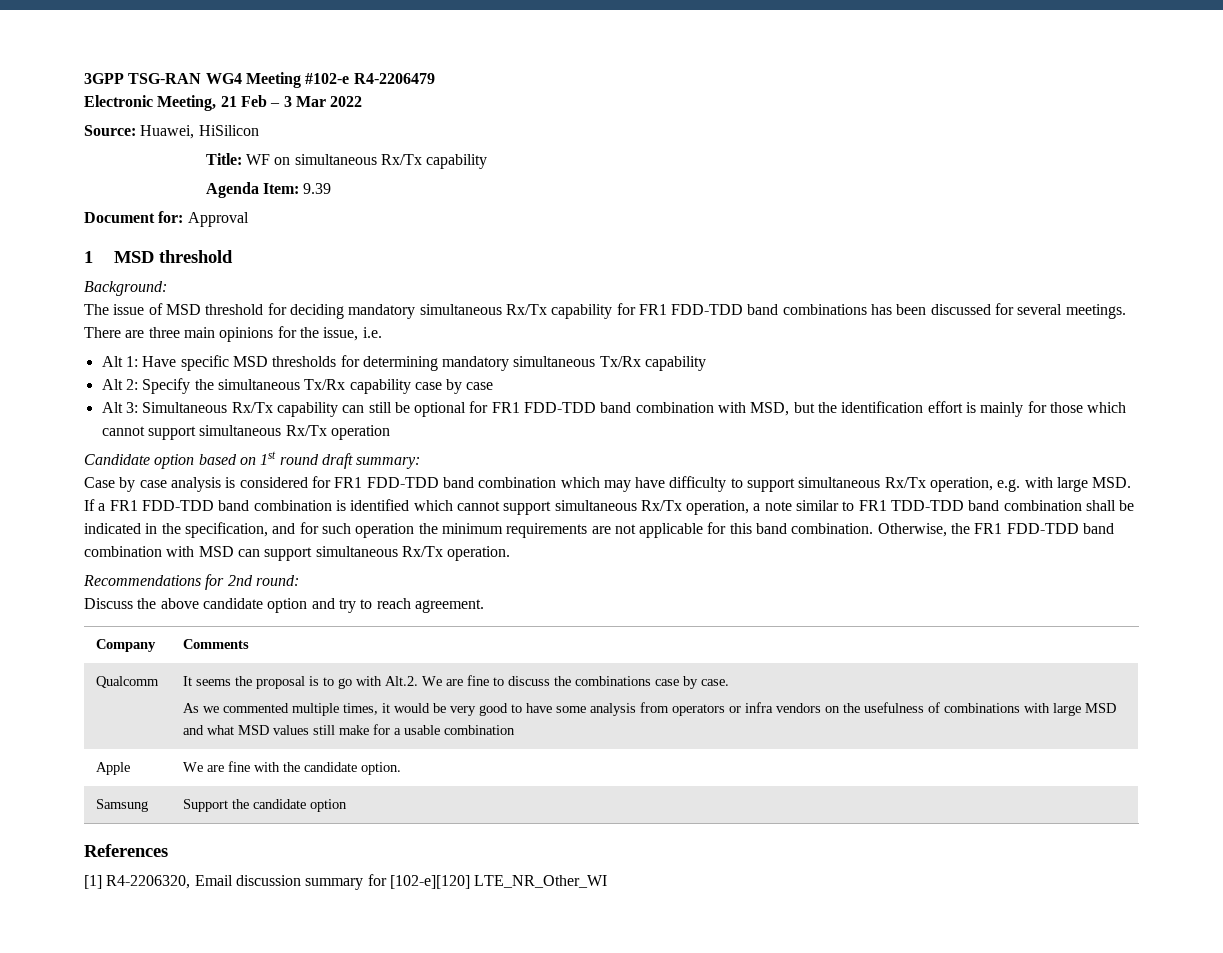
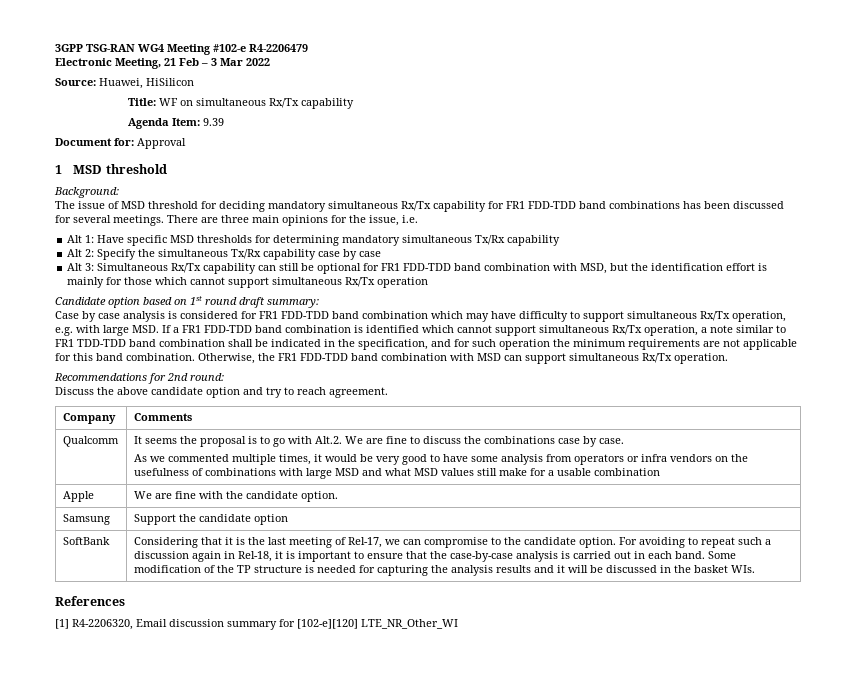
(348, 805) none -> [62,537,110,545] [133,537,771,548] [133,551,736,562] [133,565,755,576] // SoftBank | Considering that it is the last meeting of Rel-17, we can compromise to the candidate option. For avoiding to repeat such a discussion again in Rel-18, it is important to ensure that the case-by-case analysis is carried out in each band. Some modification of the TP structure is needed for capturing the analysis results and it will be discussed in the basket WIs.

